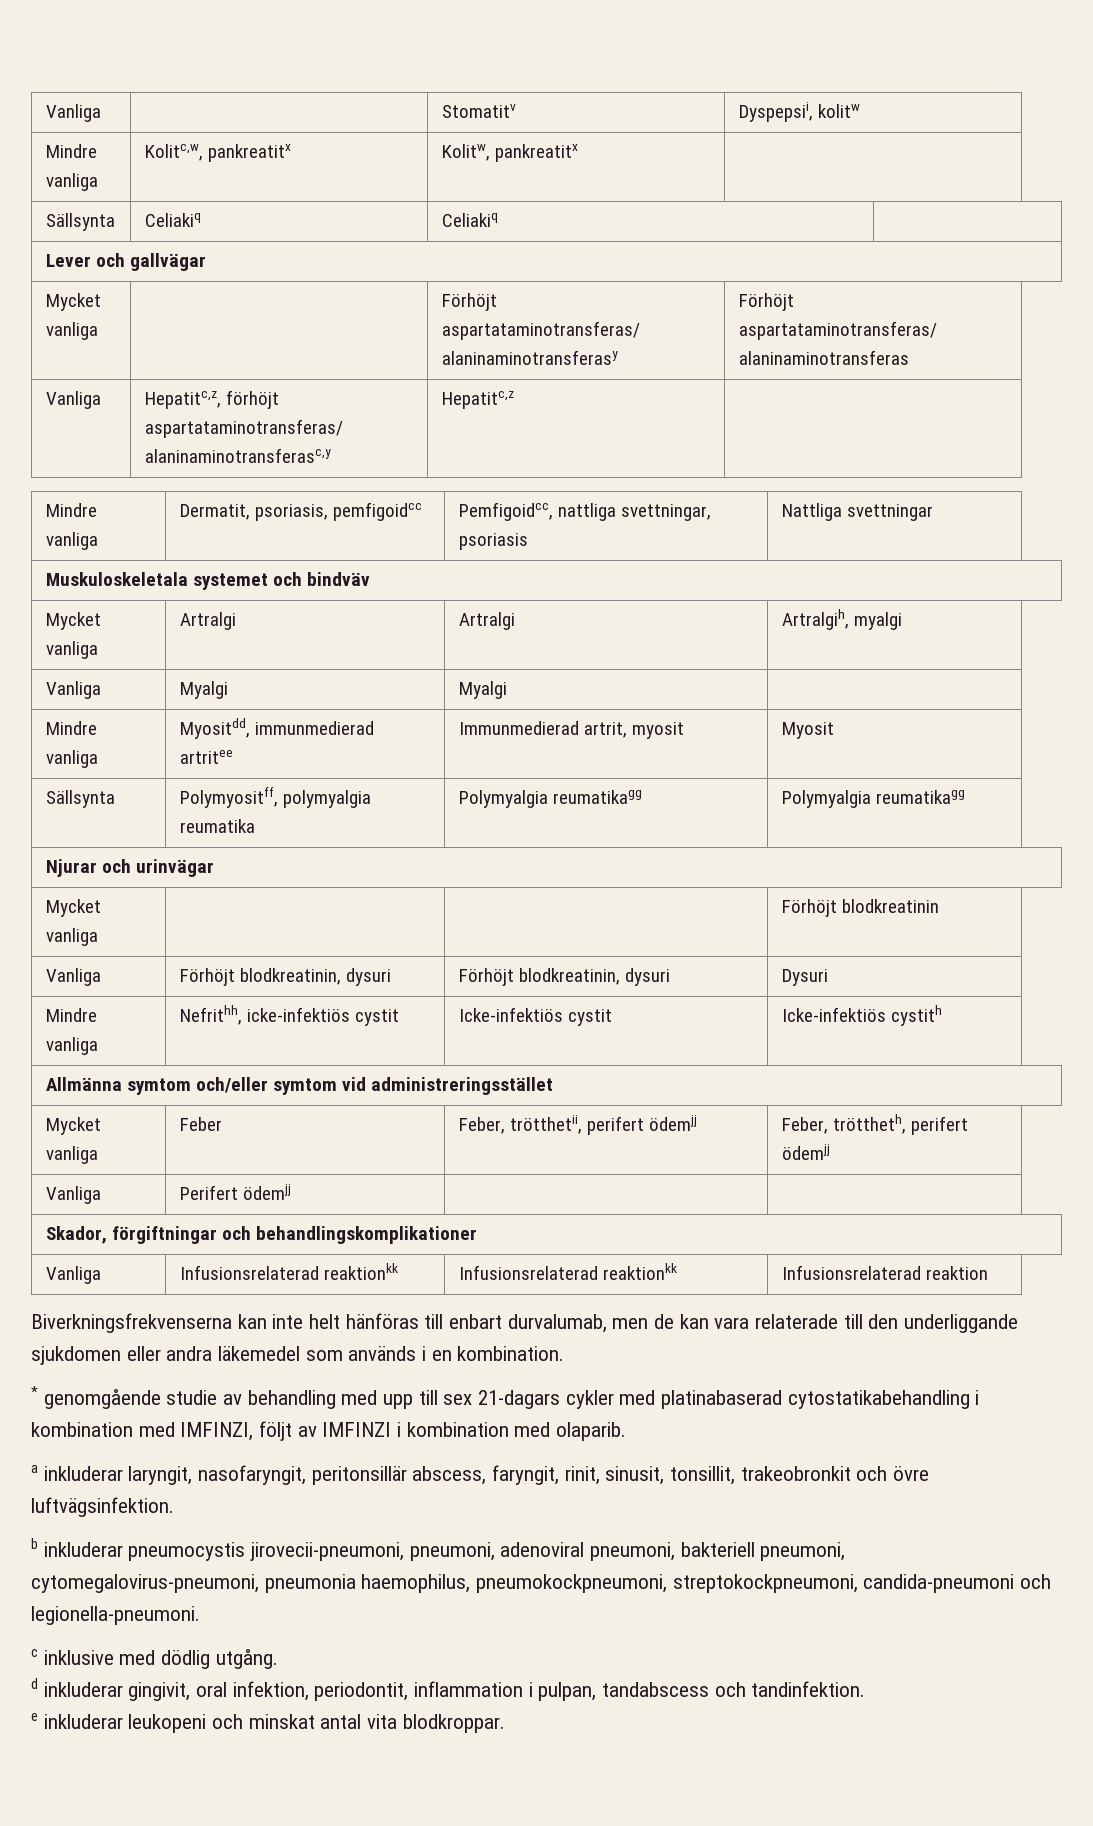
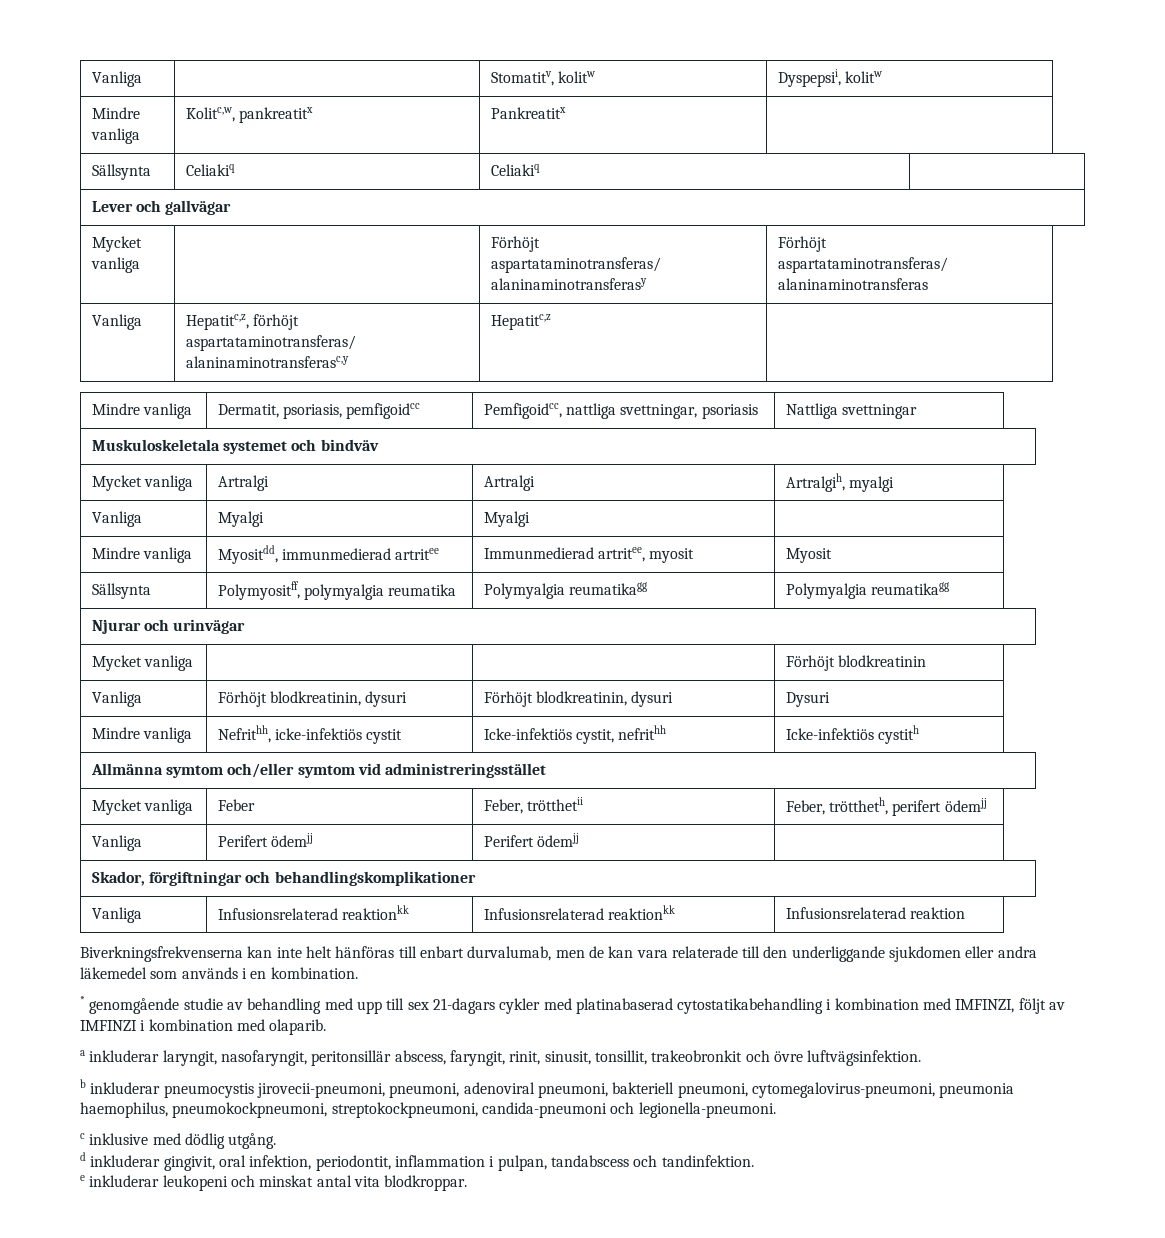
[441,104,516,118] Stomatitv -> [490,71,596,86] Stomatitv, kolitw
[441,144,578,162] Kolitw, pankreatitx -> [490,107,566,119] Pankreatitx
[583,722,627,738] artrit, -> [598,547,646,562] artritee,
[567,1009,612,1026] cystit -> [576,725,667,744] cystit, nefrithh
[509,1115,697,1135] trötthetii, perifert ödemjj -> [527,797,584,811] trötthetii
(291, 1192) none -> [483,833,580,847] Perifert ödemjj

